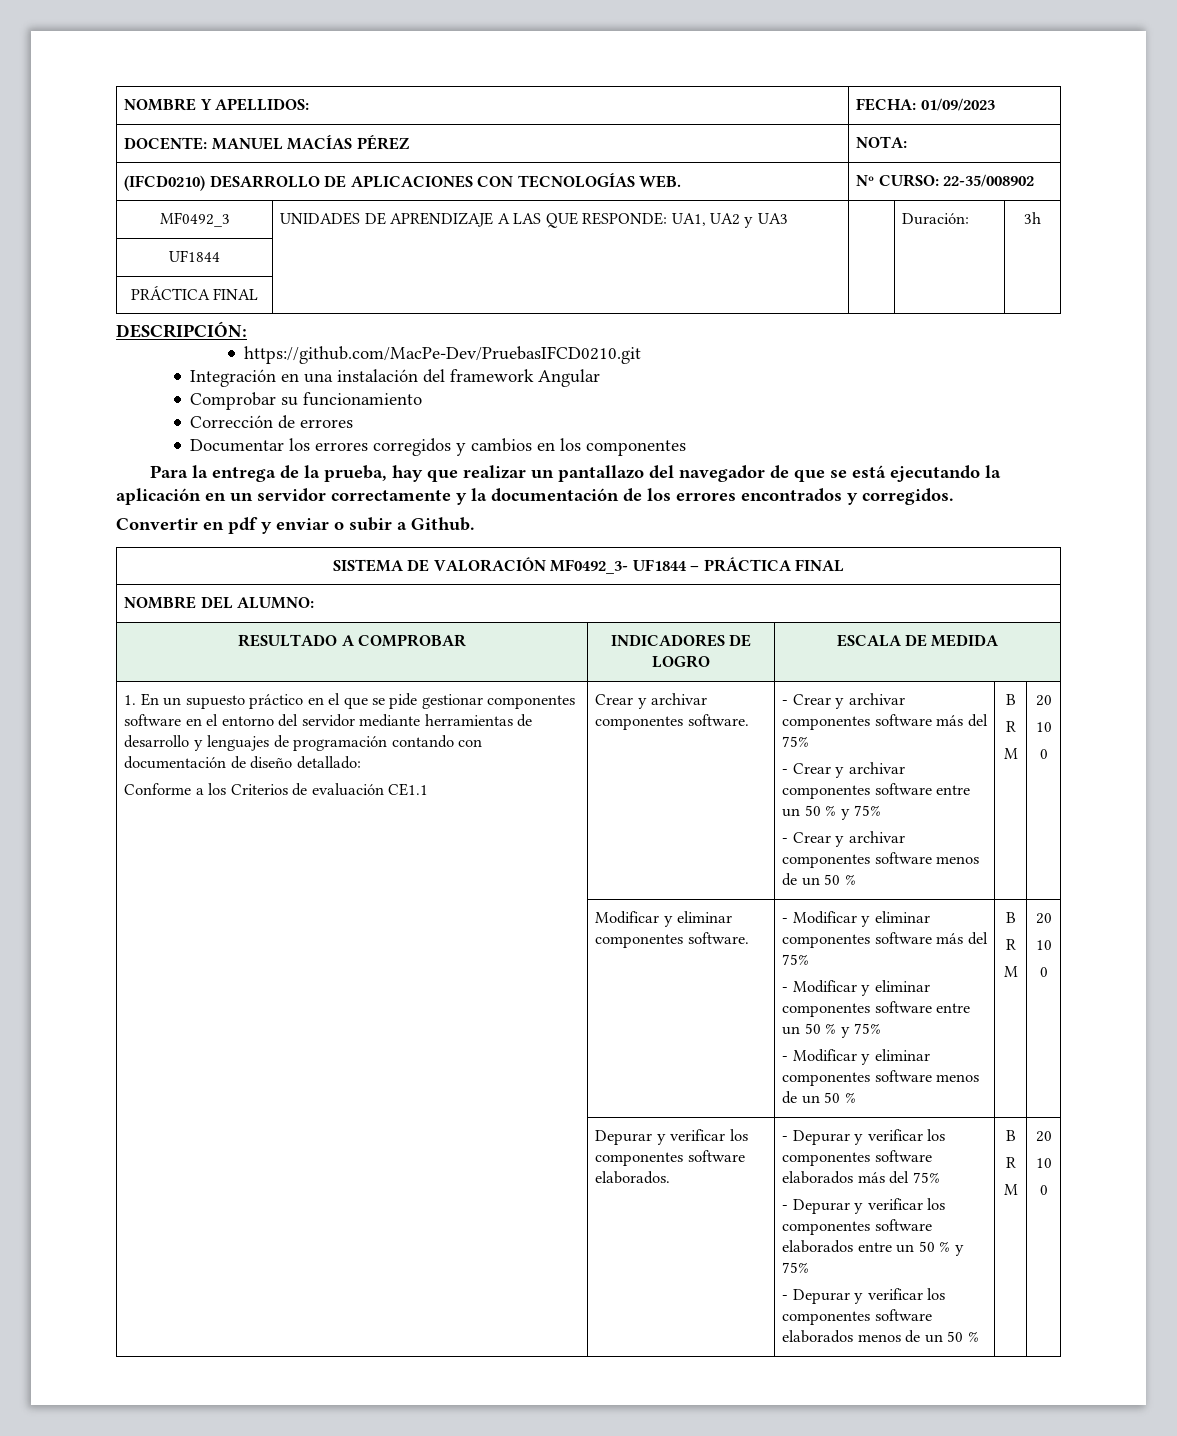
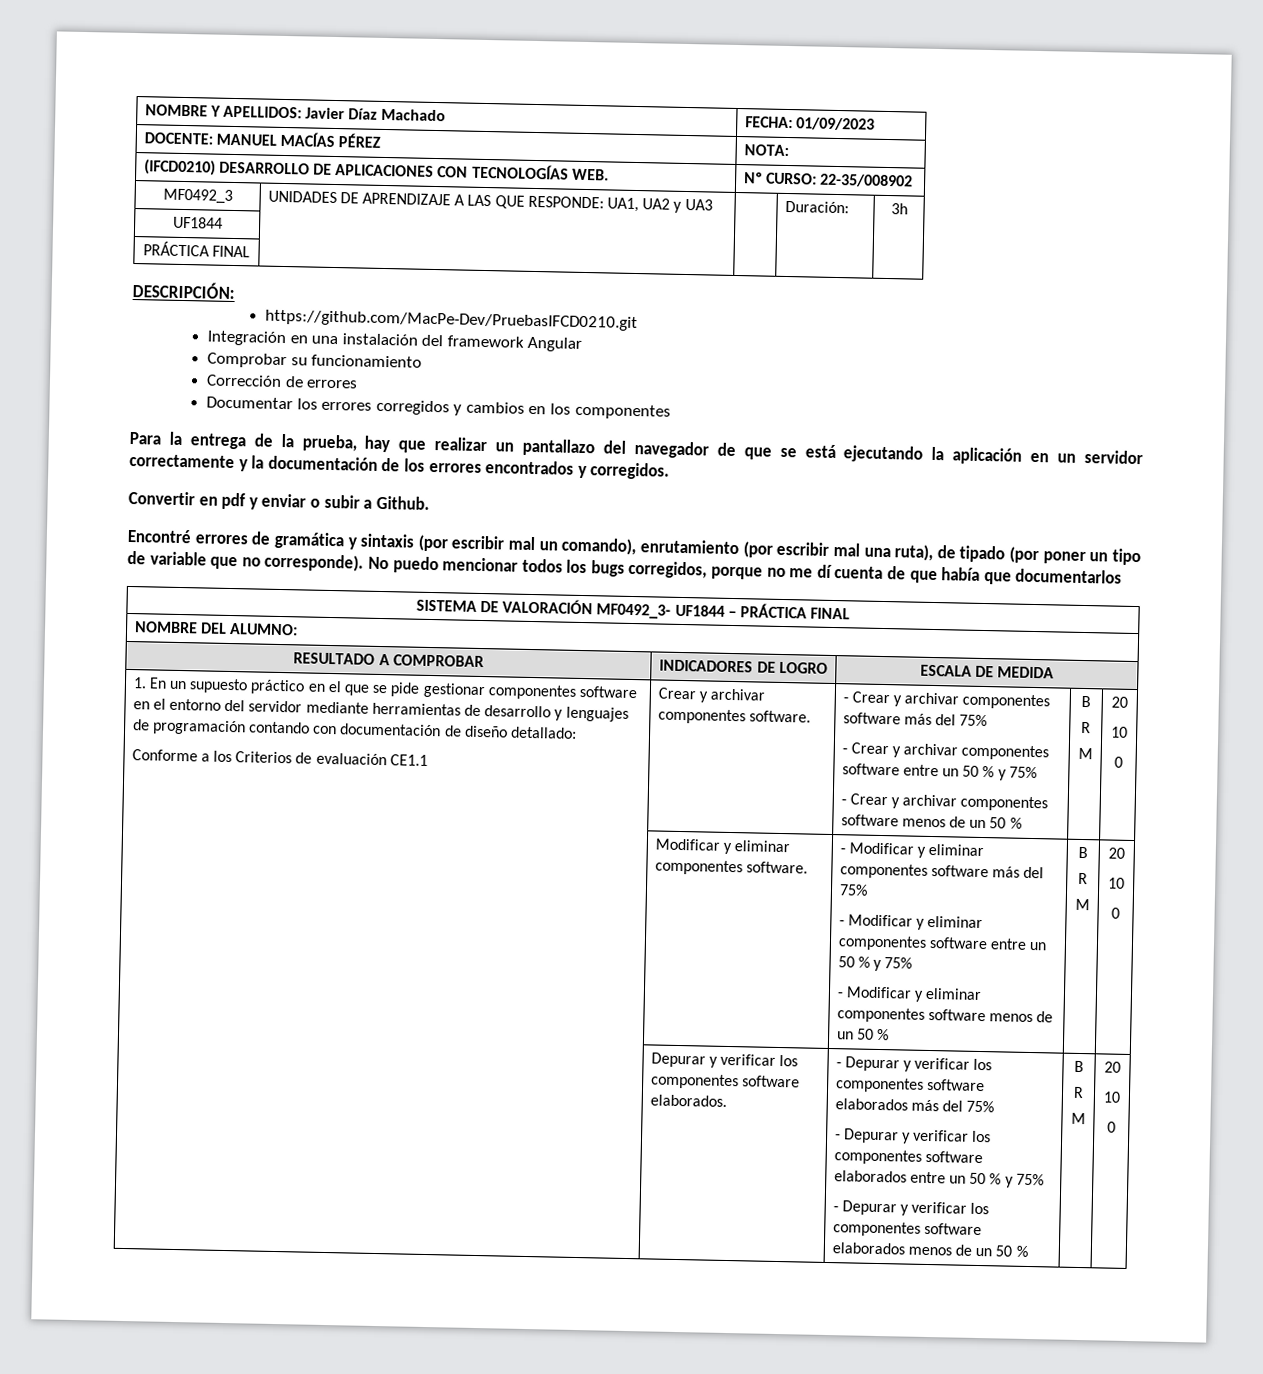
(310, 104) none -> [305,107,446,122] Javier Díaz Machado
(475, 524) none -> [127,528,1141,566] [127,550,1123,585] // Encontré errores de gramática y sintaxis (por escribir mal un comando), enrutamiento (por escribir mal una ruta), de tipado (por poner un tipo de variable que no corresponde). No puedo mencionar todos los bugs corregidos, porque no me dí cuenta de que había que documentarlos

